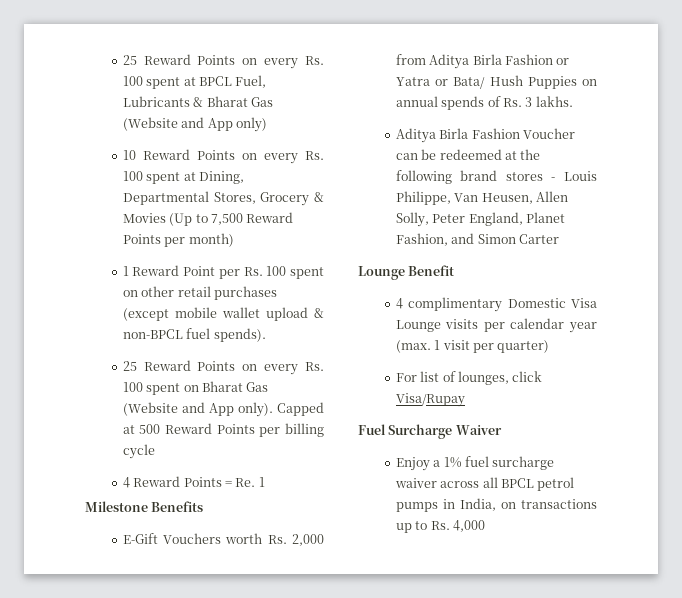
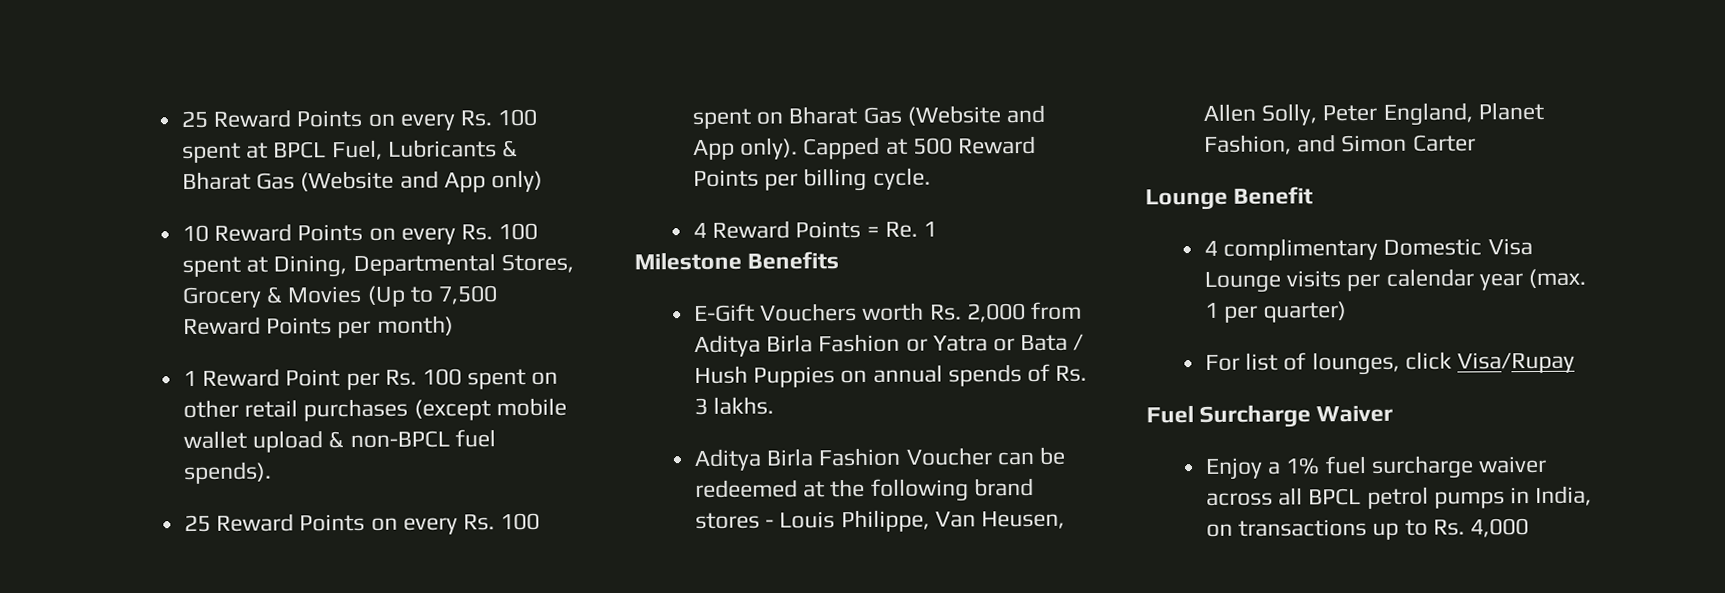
[122,444,155,459] cycle -> [872,167,931,190] cycle.
[453,77,486,89] Bata/ -> [1020,333,1085,352] Bata /
[442,340,470,350] visit -> (1219, 310) none

